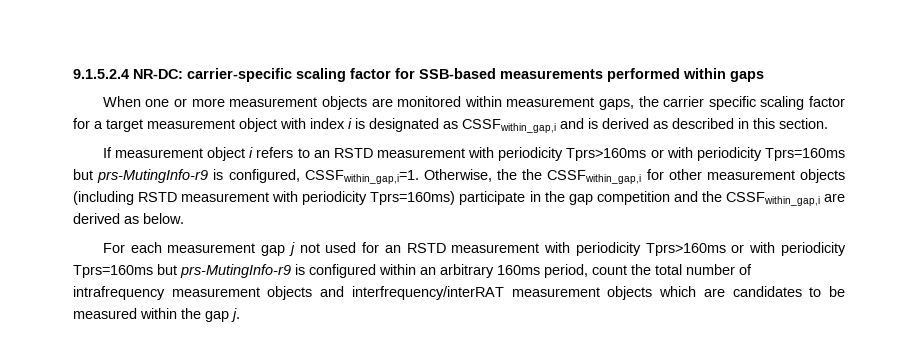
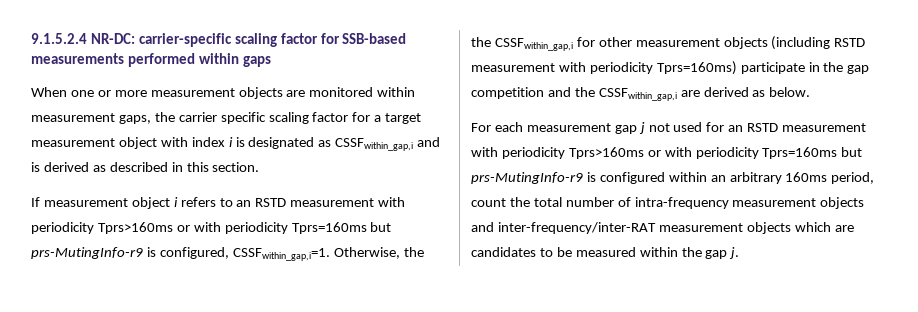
[73,286,165,300] intrafrequency -> [634,197,729,209] intra-frequency
[351,286,504,300] interfrequency/interRAT -> [497,222,656,234] inter-frequency/inter-RAT

